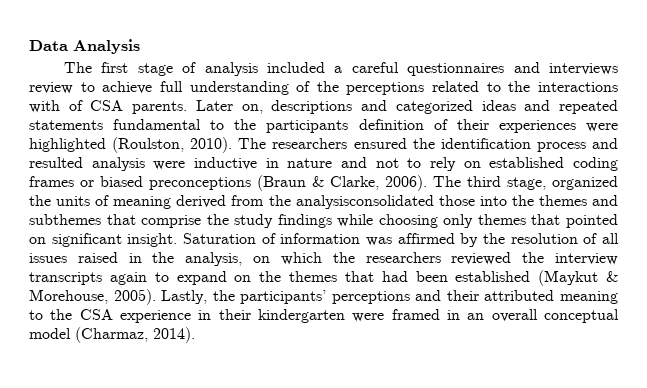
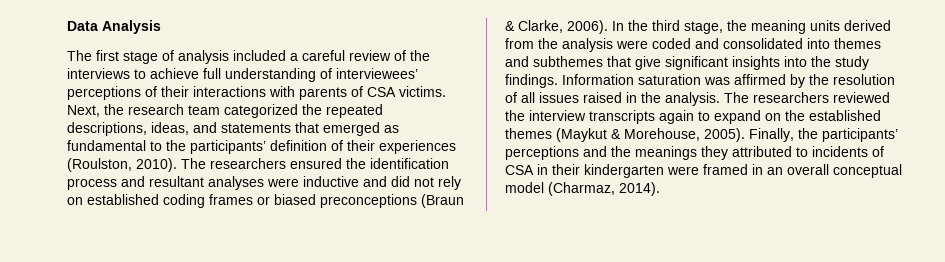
[407,62,618,76] [29,82,73,94] questionnaires and interviews review -> [349,50,430,61] [67,68,130,79] review of the interviews
[316,81,531,95] the perceptions related to the -> [336,68,418,79] [67,86,189,100] interviewees’ perceptions of their
[68,100,619,114] [29,120,103,130] of CSA parents. Later on, descriptions and categorized ideas and repeated statements -> [299,86,446,100] [67,104,383,118] [67,122,399,136] parents of CSA victims. Next, the research team categorized the repeated descriptions, ideas, and statements that emerged as
[266,120,349,133] participants -> [190,140,266,154] participants’
[585,123,618,132] [29,138,106,152] were highlighted -> (456, 147) none
[29,157,422,171] resulted analysis were inductive in nature and not to -> [149,176,434,190] resultant analyses were inductive and did not
[433,176,618,190] [29,195,618,209] [29,214,618,228] [29,233,361,247] The third stage, organized the units of meaning derived from the analysisconsolidated those into the themes and subthemes that comprise the study findings while choosing only themes that pointed on significant insight. Saturation of information -> [612,20,891,34] [505,38,881,52] [505,56,869,70] [505,74,701,88] In the third stage, the meaning units derived from the analysis were coded and consolidated into themes and subthemes that give significant insights into the study findings. Information saturation
[185,252,355,266] analysis, on which the -> [665,92,749,106] analysis. The
[289,271,531,282] themes that had been established -> [809,110,881,121] [505,128,552,139] established themes
[161,290,208,304] Lastly, -> [749,128,794,142] Finally,
[446,290,618,304] [29,309,191,323] their attributed meaning to the CSA experience -> [611,146,884,160] [505,165,534,175] the meanings they attributed to incidents of CSA

